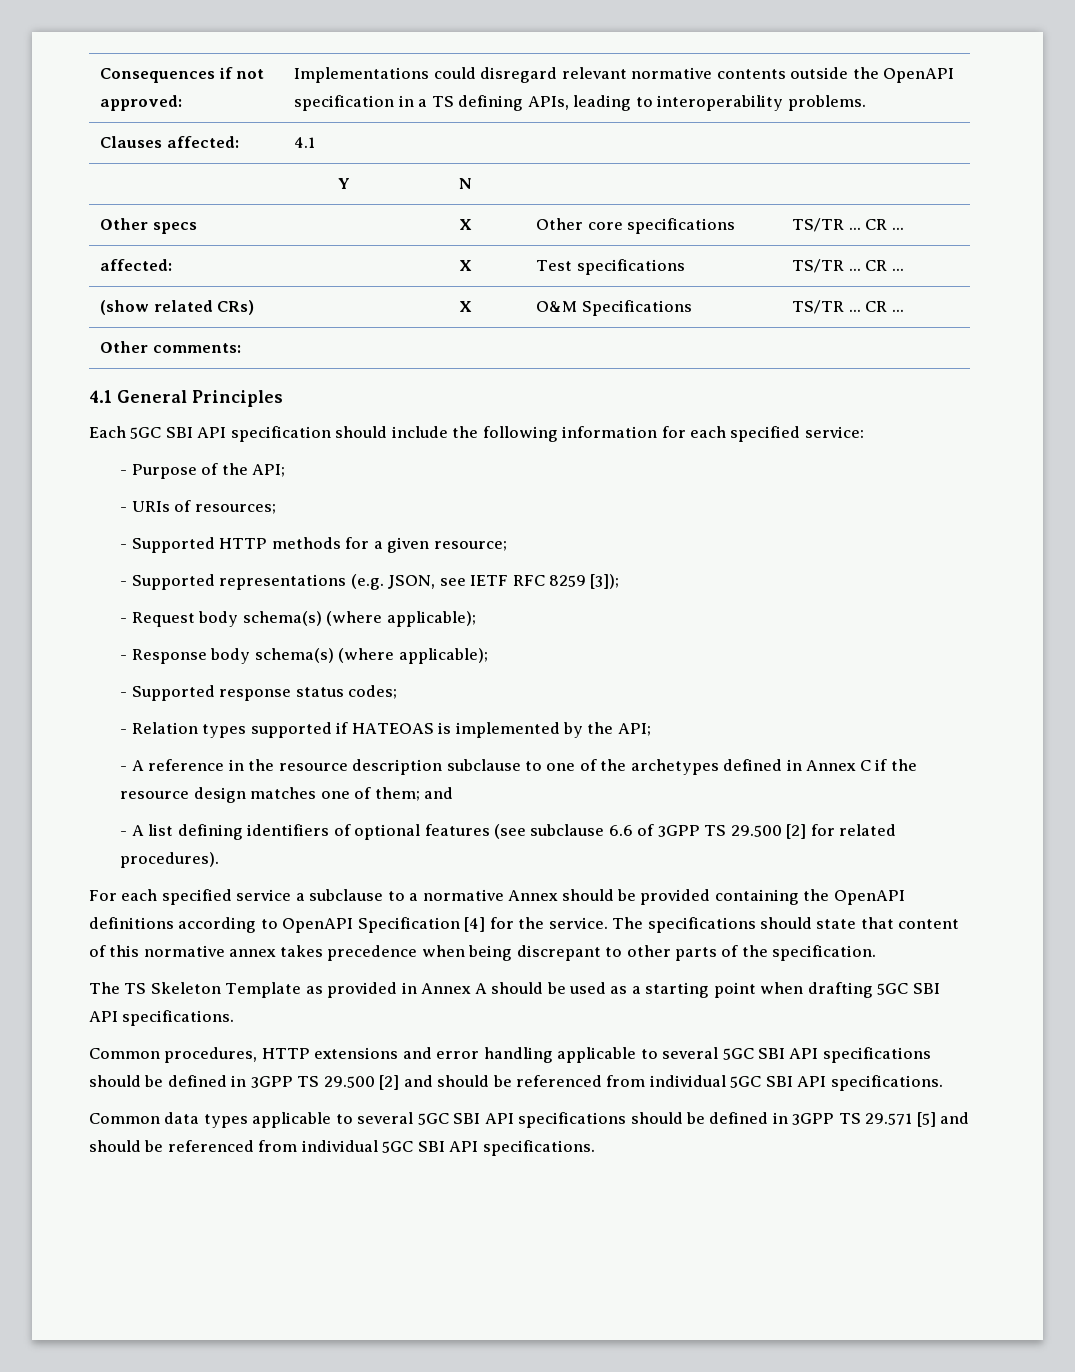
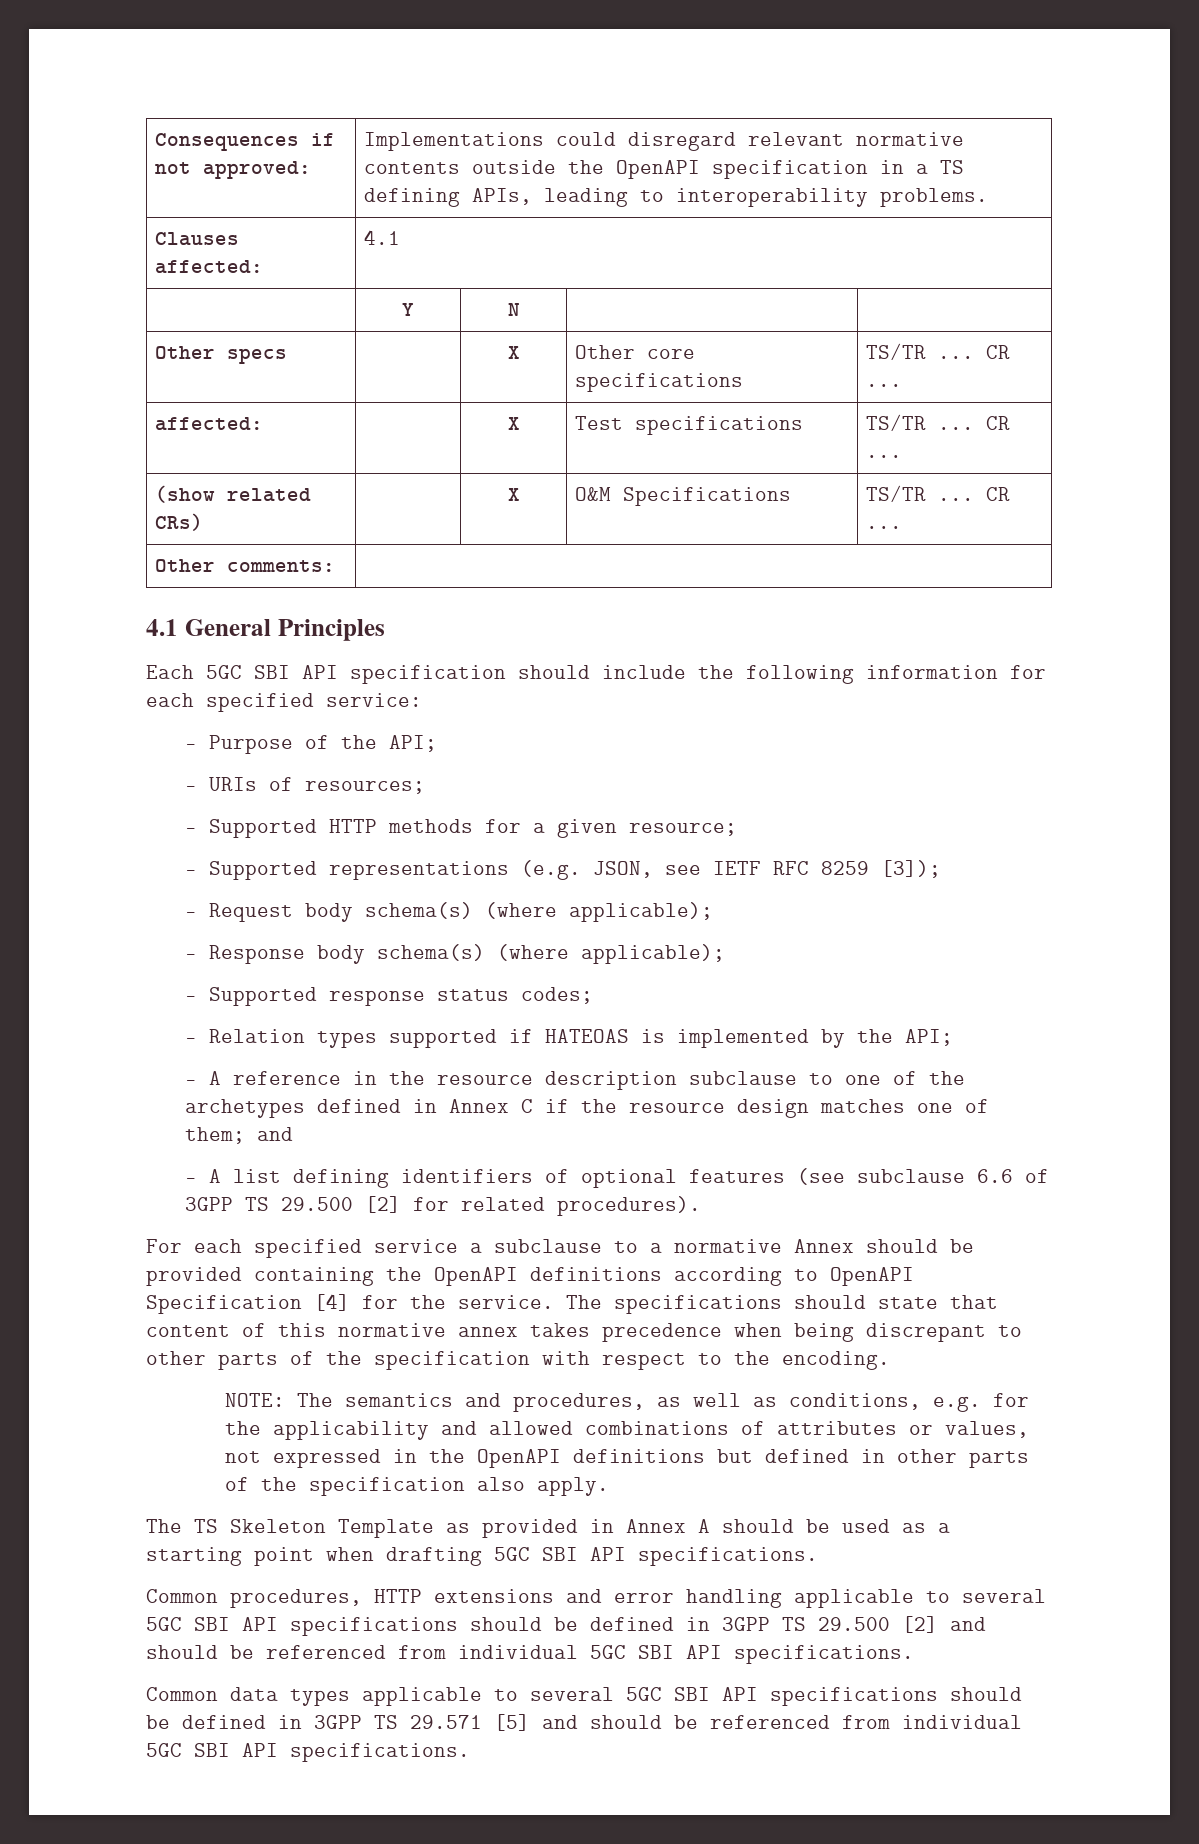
[772,945,877,961] specification. -> [374,1351,890,1370] [224,1393,1029,1412] [224,1421,1029,1440] [224,1449,1029,1468] [224,1477,609,1496] specification with respect to the encoding. // NOTE: The semantics and procedures, as well as conditions, e.g. for the applicability and allowed combinations of attributes or values, not expressed in the OpenAPI definitions but defined in other parts of the specification also apply.

